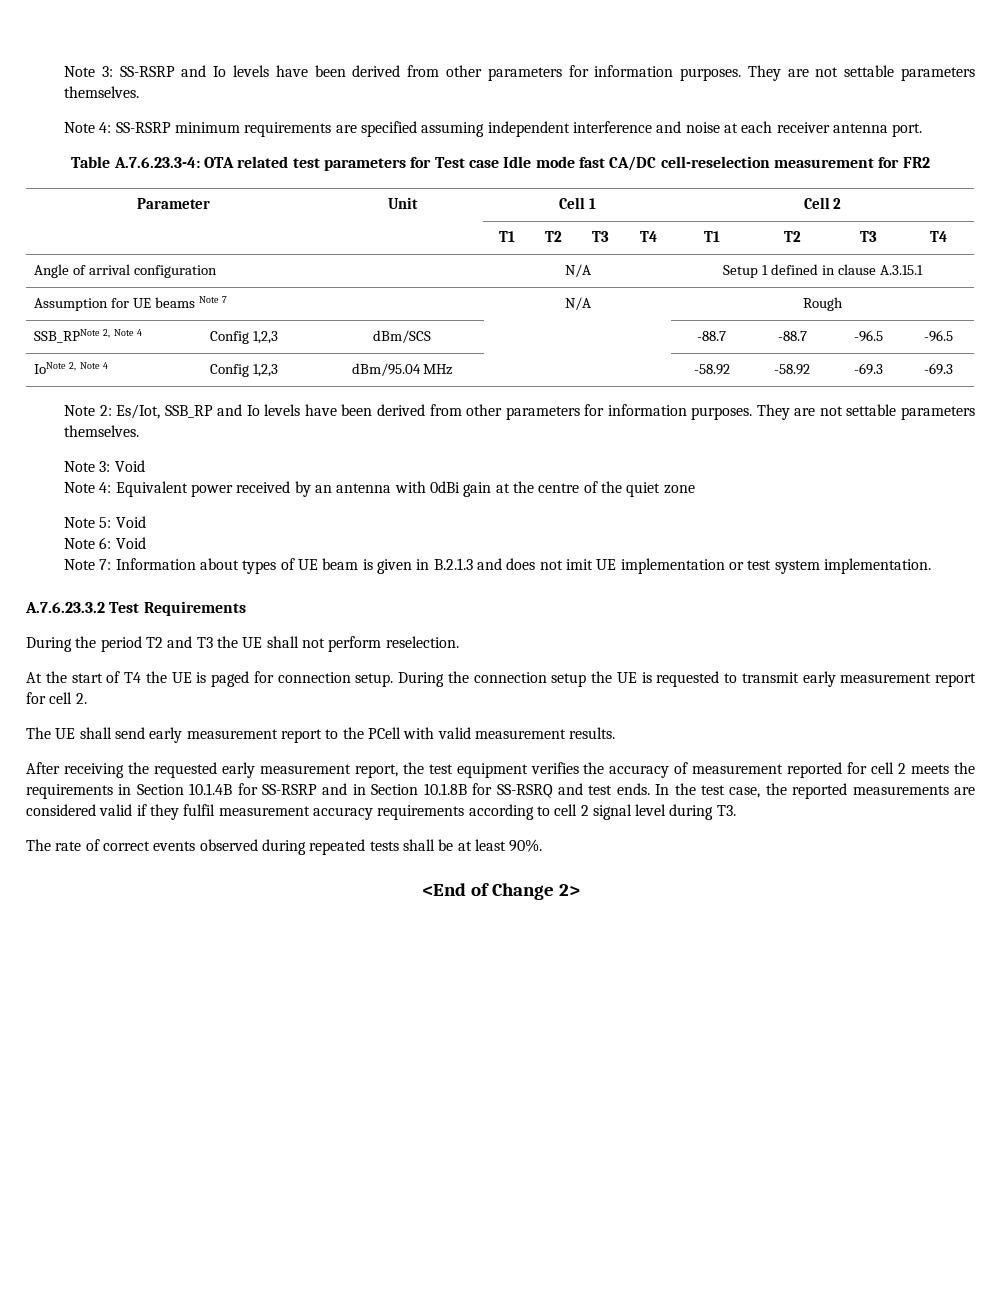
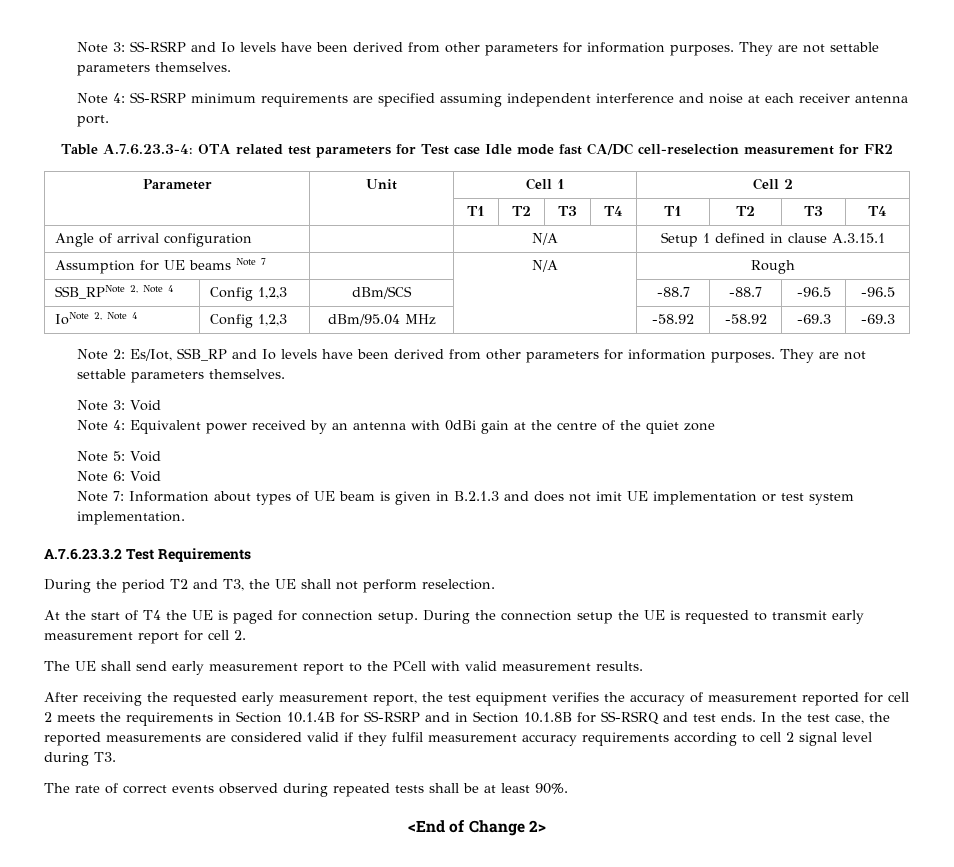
[196,637,213,648] T3 -> [223,579,244,591] T3,

